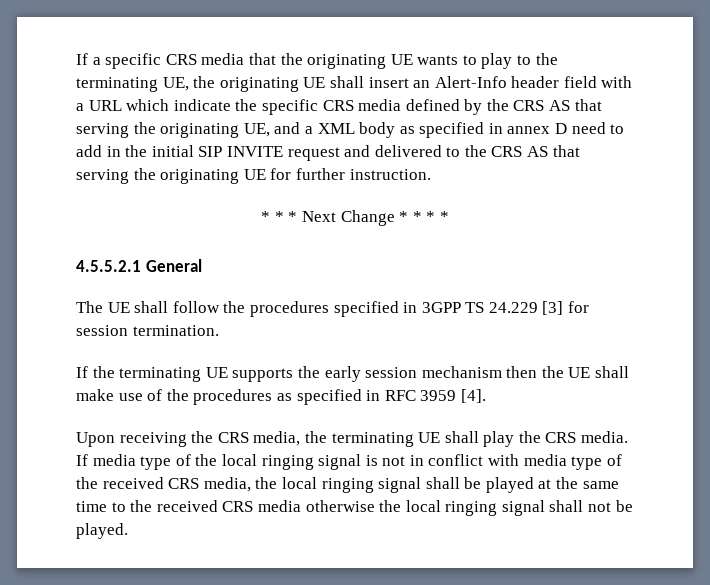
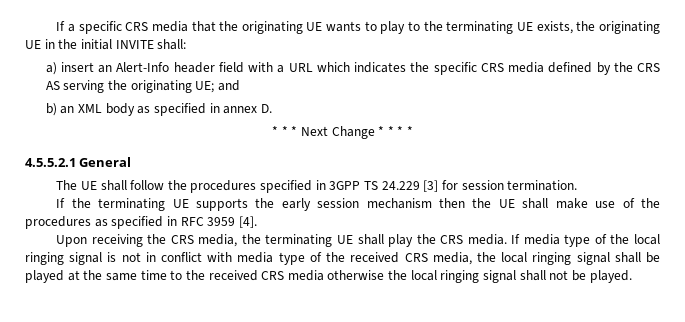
[162,76,364,92] UE, the originating UE shall -> [517,21,661,34] [25,39,187,50] [45,62,57,75] UE exists, the originating UE in the initial INVITE shall: // a)
[173,99,231,111] indicate -> [354,62,407,73] indicates
[574,99,602,111] [76,122,313,138] that serving the originating UE, and a -> [63,80,240,93] [45,103,75,116] serving the originating UE; and // b) an
[555,122,625,134] [76,145,580,161] [76,168,431,184] D need to add in the initial SIP INVITE request and delivered to the CRS AS that serving the originating UE for further instruction. -> [260,104,272,113] D.

